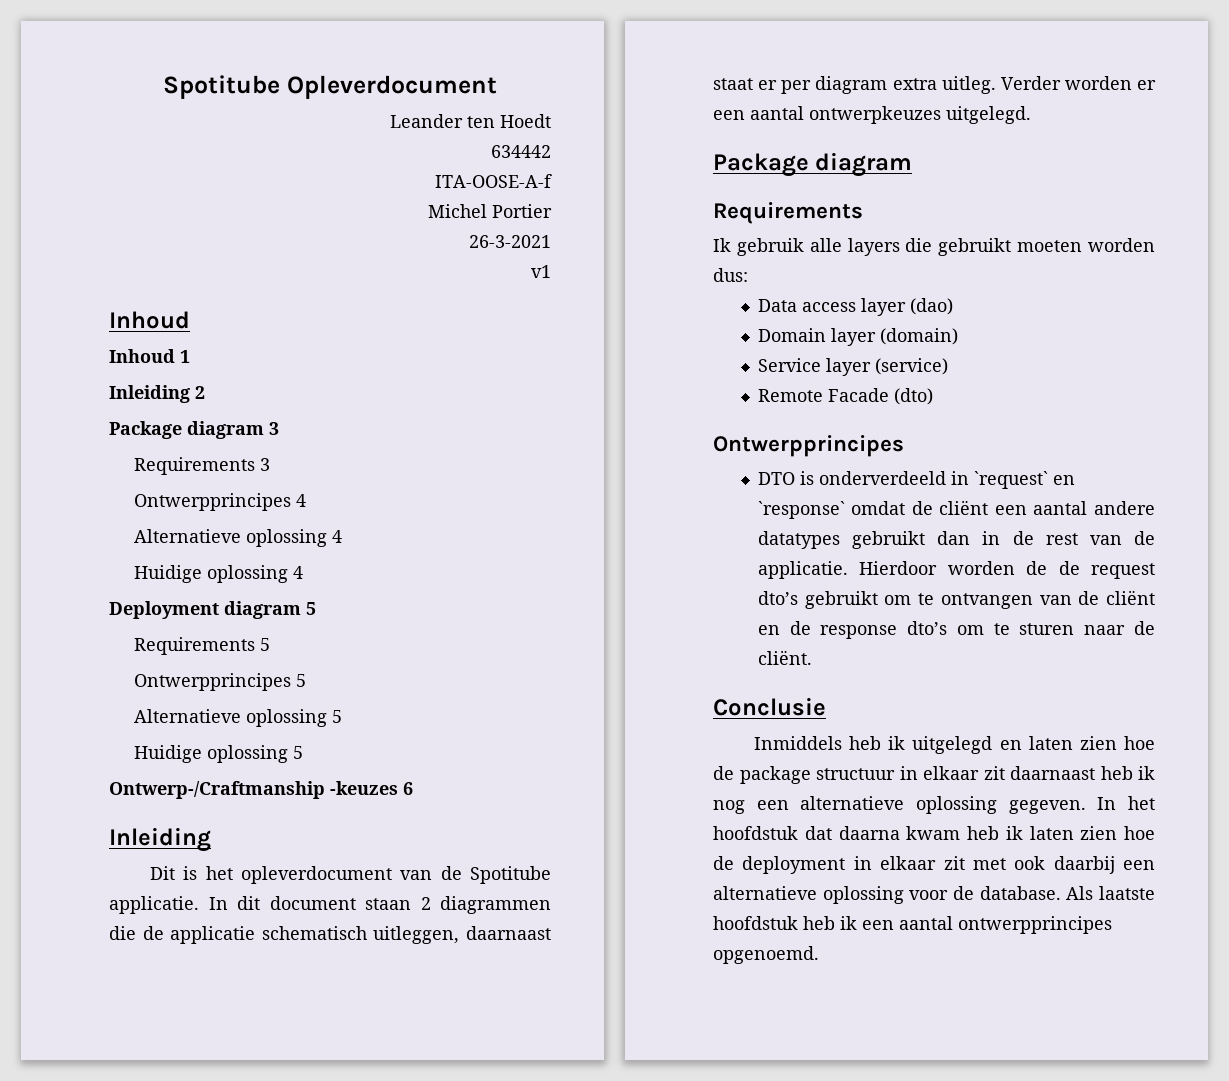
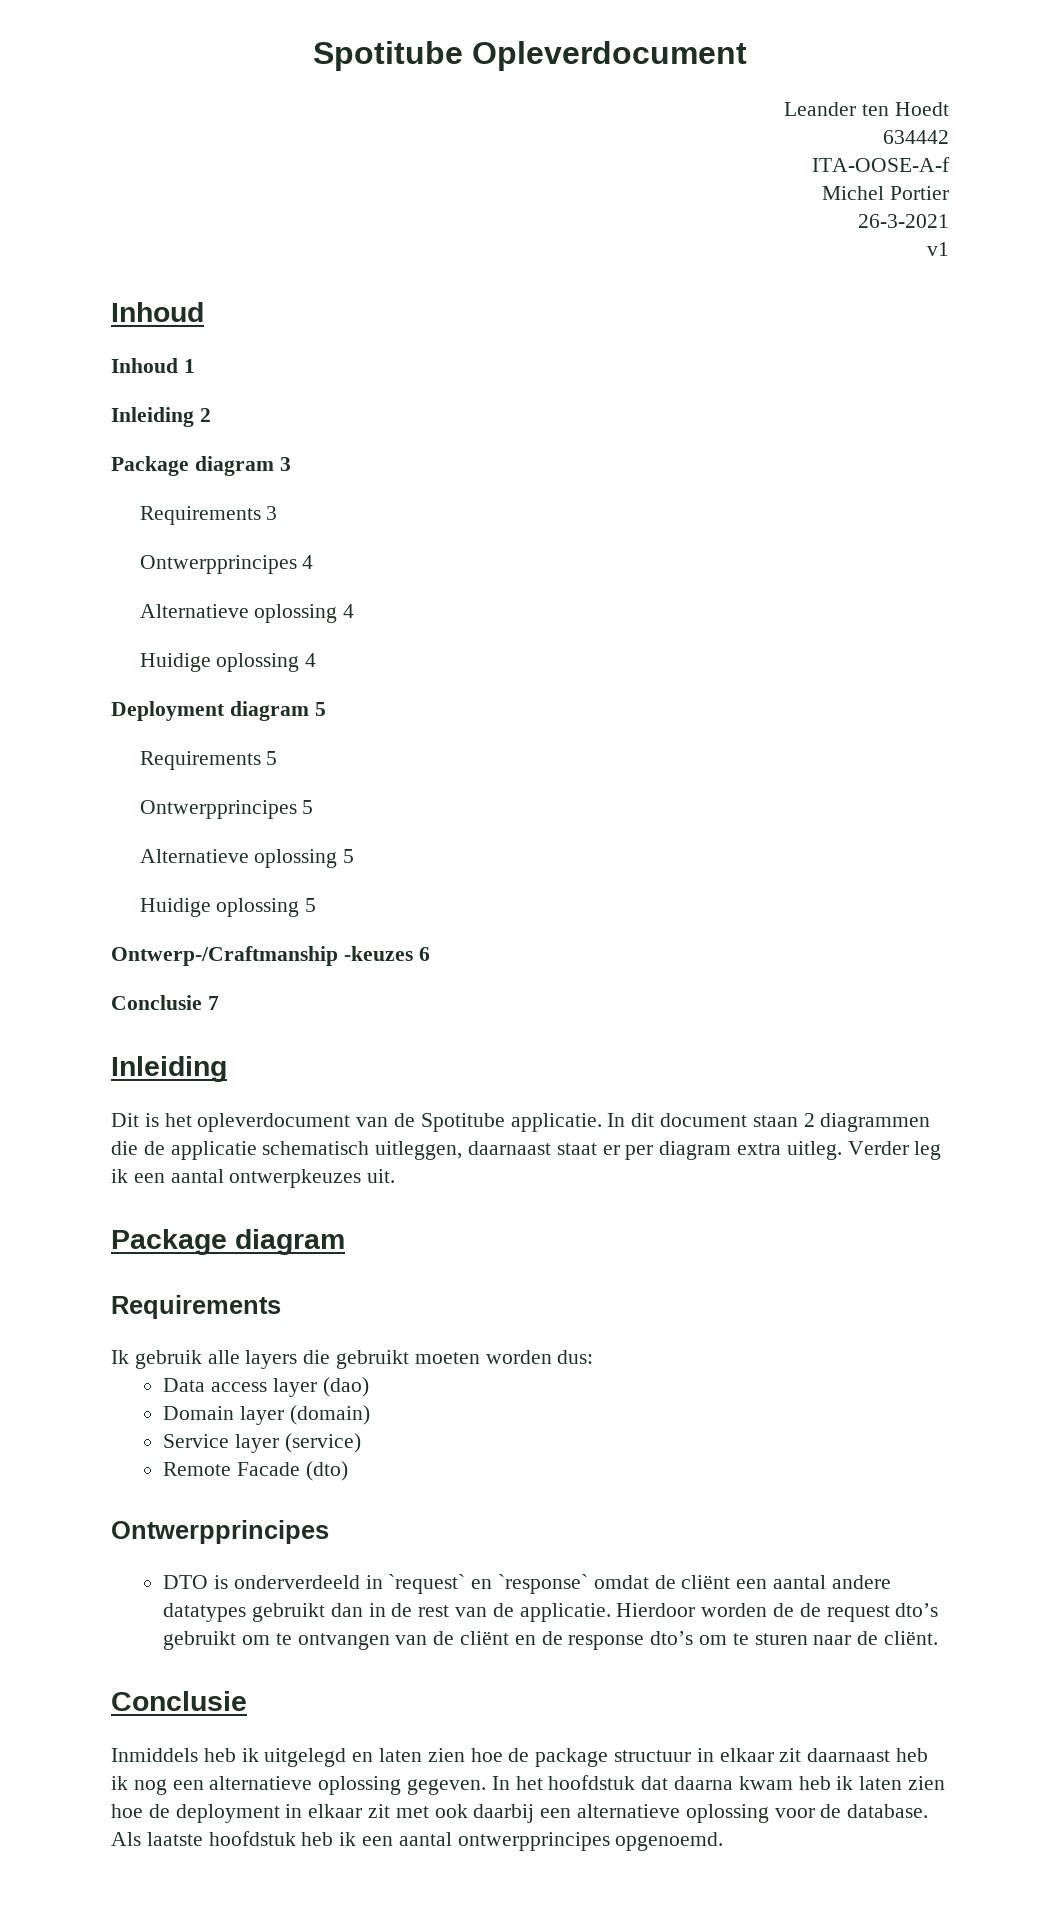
(413, 788) none -> [111,995,219,1010] // Conclusie 7
[1064,76,1156,90] worden er -> [914,1141,942,1160] [111,1169,128,1183] leg ik
[946,106,1031,124] uitgelegd. -> [367,1169,396,1183] uit.

